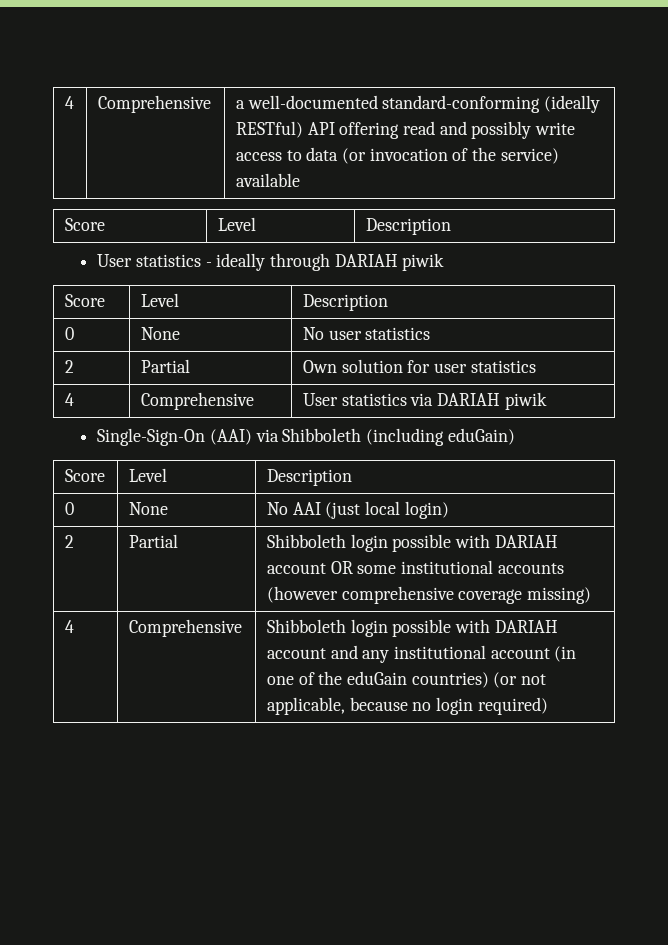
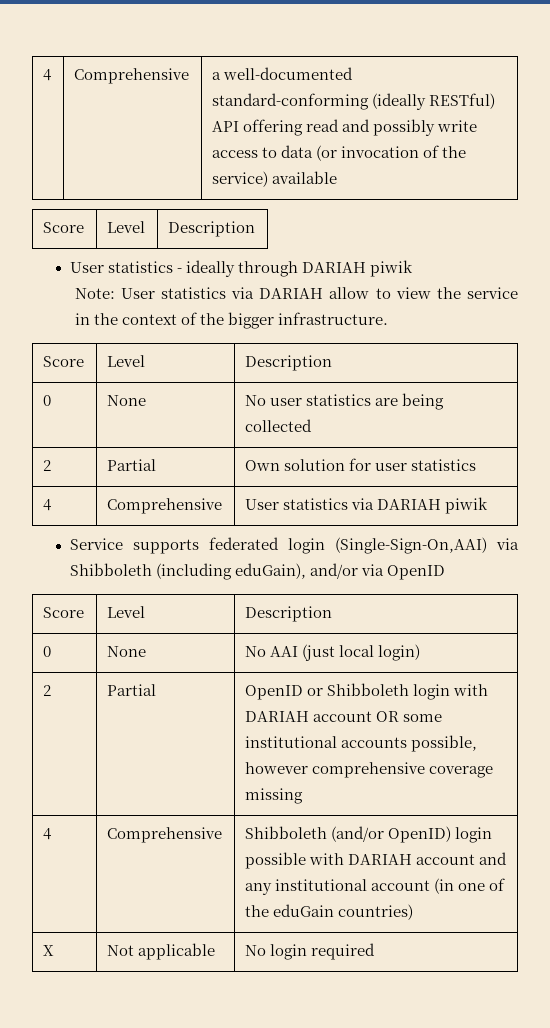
(445, 262) none -> [74,287,518,299] [74,312,389,329] // Note: User statistics via DARIAH allow to view the service in the context of the bigger infrastructure.
(431, 333) none -> [375,393,445,410] [245,419,313,432] are being collected
[97,428,515,446] Single-Sign-On (AAI) via Shibboleth (including eduGain) -> [69,537,519,554] [69,563,446,580] Service supports federated login (Single-Sign-On,AAI) via Shibboleth (including eduGain), and/or via OpenID
[266,534,452,552] Shibboleth login possible -> [245,683,451,700] OpenID or Shibboleth login
[266,586,338,603] (however -> [411,735,478,752] [245,762,309,774] possible, however
[526,587,591,604] missing) -> [245,788,304,804] missing
(346, 626) none -> [331,826,452,843] (and/or OpenID)
[493,672,547,688] [266,697,548,715] (or not applicable, because no login required) -> [43,945,55,956] [107,943,216,960] [245,943,376,960] // X | Not applicable | No login required

